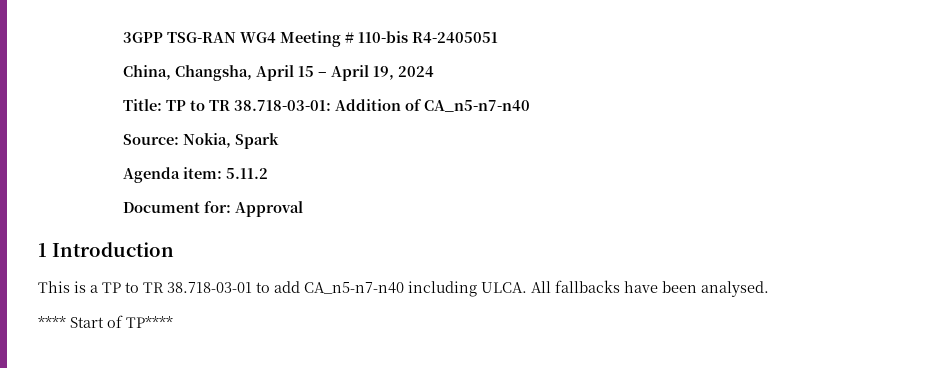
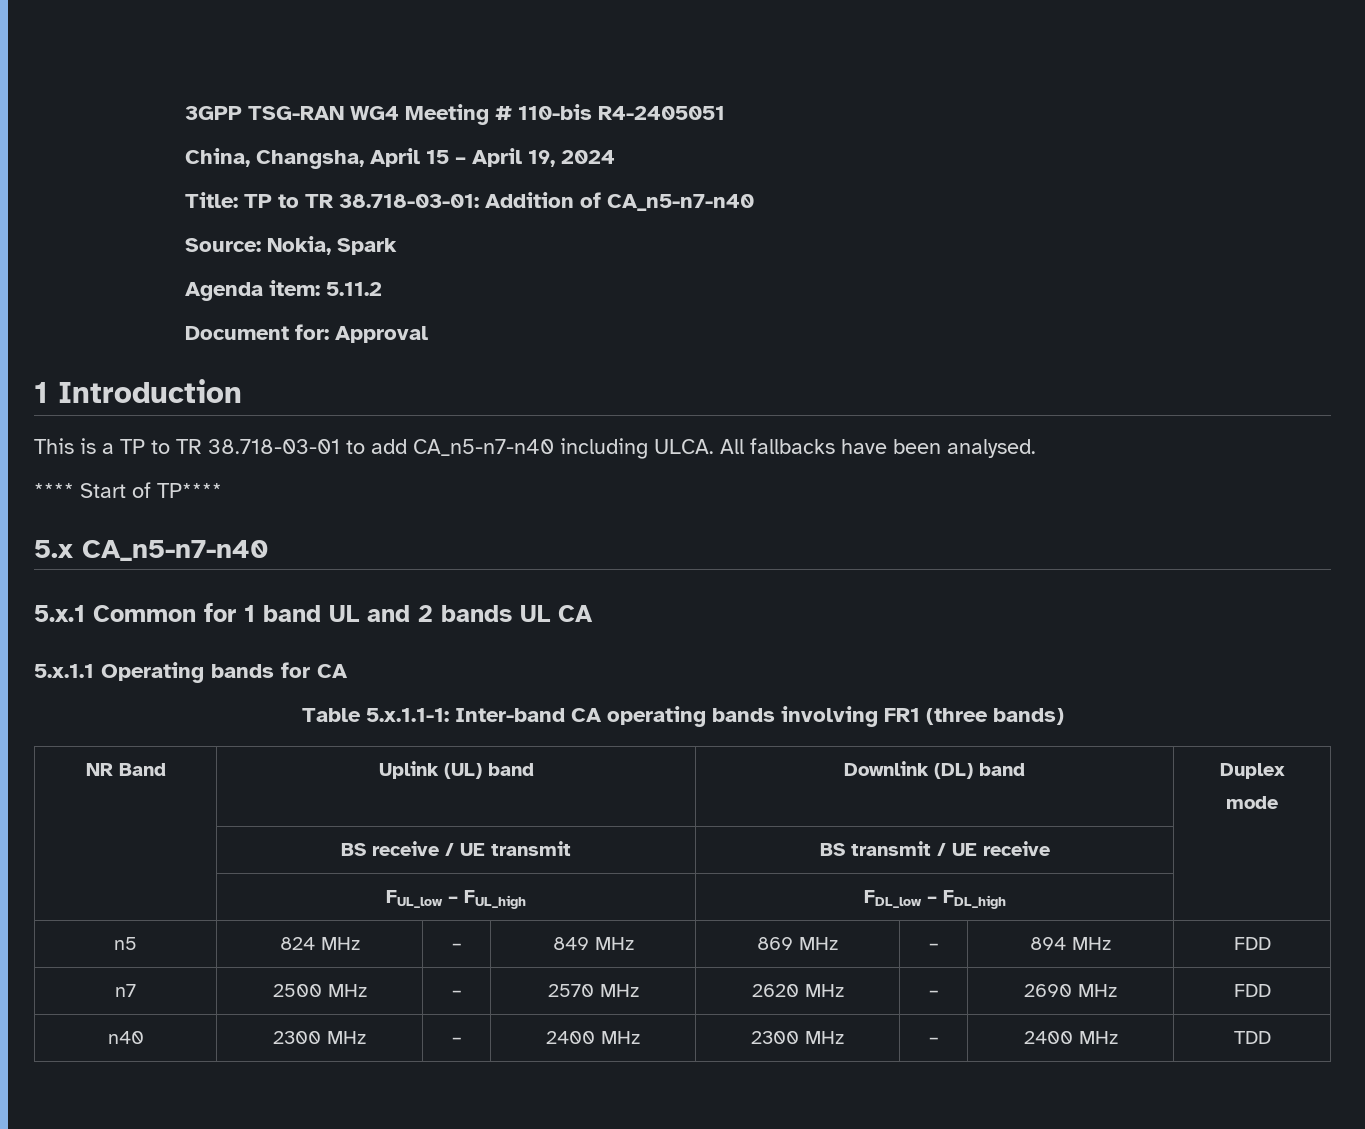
(173, 322) none -> [34,540,268,561] [34,603,593,622] [34,662,348,683] [301,706,1064,727] [85,763,166,776] [378,761,534,779] [844,761,1025,779] [1219,763,1285,779] [1226,796,1278,809] [341,841,571,856] [819,841,1050,856] [386,890,526,909] [863,890,1006,909] [114,937,137,950] [279,937,360,950] [451,943,462,950] [552,937,634,950] [757,937,838,950] [928,943,939,950] [1030,937,1111,950] [1233,937,1271,950] [115,984,136,997] [272,984,367,997] [451,990,462,997] [547,984,639,997] [751,984,844,997] [928,990,939,997] [1024,984,1117,997] [1233,984,1271,997] [107,1031,144,1044] [273,1031,366,1044] [451,1037,462,1044] [546,1031,640,1044] [751,1031,844,1044] [928,1037,939,1044] [1023,1031,1118,1044] [1233,1031,1271,1044] // 5.x CA_n5-n7-n40 // 5.x.1 Common for 1 band UL and 2 bands UL CA // 5.x.1.1 Operating bands for CA // Table 5.x.1.1-1: Inter-band CA operating bands involving FR1 (three bands) // NR Band | Uplink (UL) band | Downlink (DL) band | Duplex // mode // | BS receive / UE transmit | BS transmit / UE receive | // | FUL_low – FUL_high | FDL_low – FDL_high | // n5 | 824 MHz | – | 849 MHz | 869 MHz | – | 894 MHz | FDD // n7 | 2500 MHz | – | 2570 MHz | 2620 MHz | – | 2690 MHz | FDD // n40 | 2300 MHz | – | 2400 MHz | 2300 MHz | – | 2400 MHz | TDD

